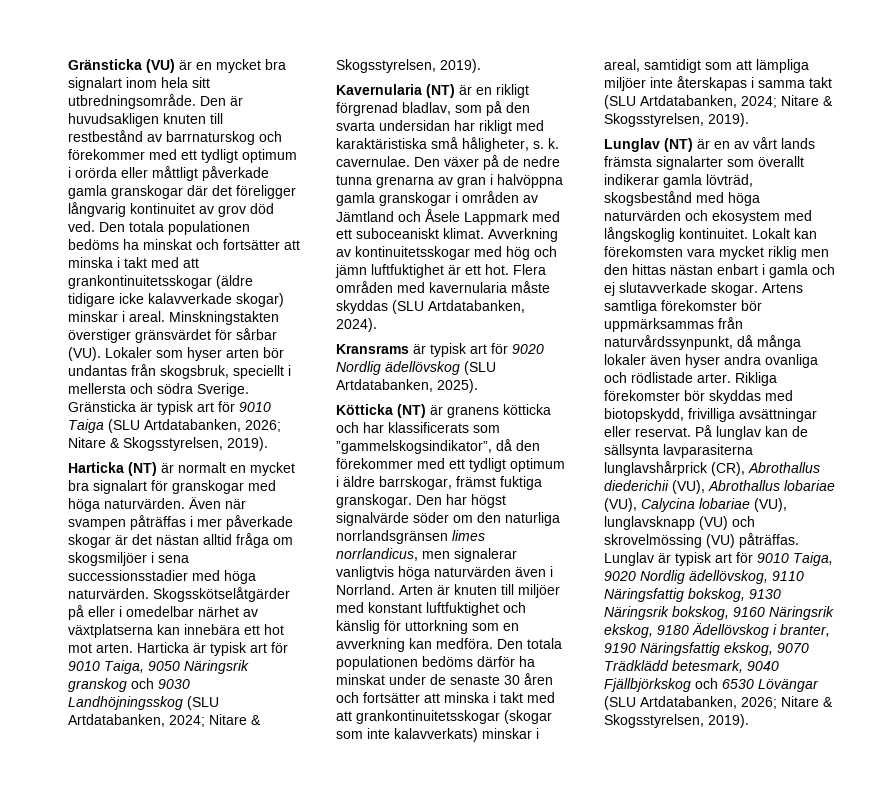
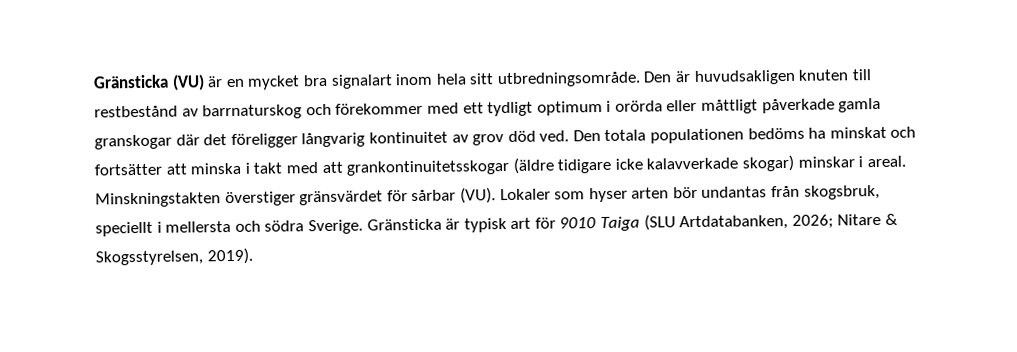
[68,462,295,476] [68,480,276,494] [68,497,246,512] [68,515,293,530] [68,533,293,548] [68,552,189,566] [68,570,256,584] [68,587,290,602] [68,605,258,620] [68,624,284,638] [68,642,288,656] [68,660,249,674] [68,678,190,692] [68,696,219,710] [68,714,261,727] [336,59,481,73] [336,84,529,98] [336,101,530,116] [336,120,544,134] [336,137,559,152] [336,155,560,170] [336,174,563,188] [336,191,538,206] [336,209,560,225] [336,228,558,242] [336,246,557,260] [335,264,546,278] [336,281,550,293] [336,300,525,314] [336,318,377,332] [336,343,544,357] [336,361,496,375] [336,379,478,393] [336,404,551,418] [336,422,500,433] [336,439,540,454] [336,458,565,472] [336,476,542,490] [336,494,506,508] [336,512,560,526] [336,530,485,544] [336,548,517,562] [336,566,553,580] [336,584,560,598] [336,602,526,616] [336,620,519,634] [336,638,562,652] [336,656,535,670] [336,673,553,685] [336,692,555,703] [336,710,552,724] [336,728,539,742] [604,59,809,73] [604,76,832,91] [604,95,833,109] [604,113,749,127] [604,137,815,152] [604,156,804,170] [604,174,753,188] [604,191,760,206] [604,210,812,224] [604,227,817,242] [604,246,829,260] [604,264,835,278] [604,282,803,296] [604,300,762,314] [604,317,743,332] [604,335,801,350] [604,354,818,368] [604,372,777,386] [604,390,793,404] [604,408,817,422] [604,425,808,440] [604,444,753,458] [604,461,820,476] [604,480,835,494] [604,498,787,512] [604,516,755,530] [604,533,799,548] [604,552,833,566] [604,570,804,584] [604,588,781,602] [604,606,834,620] [604,623,830,638] [604,642,809,656] [604,660,779,673] [604,678,819,692] [604,696,833,710] [604,714,749,728] // Harticka (NT) är normalt en mycket bra signalart för granskogar med höga naturvärden. Även när svampen påträffas i mer påverkade skogar är det nästan alltid fråga om skogsmiljöer i sena successionsstadier med höga naturvärden. Skogsskötselåtgärder på eller i omedelbar närhet av växtplatserna kan innebära ett hot mot arten. Harticka är typisk art för 9010 Taiga, 9050 Näringsrik granskog och 9030 Landhöjningsskog (SLU Artdatabanken, 2024; Nitare & Skogsstyrelsen, 2019). // Kavernularia (NT) är en rikligt förgrenad bladlav, som på den svarta undersidan har rikligt med karaktäristiska små håligheter, s. k. cavernulae. Den växer på de nedre tunna grenarna av gran i halvöppna gamla granskogar i områden av Jämtland och Åsele Lappmark med ett suboceaniskt klimat. Avverkning av kontinuitetsskogar med hög och jämn luftfuktighet är ett hot. Flera områden med kavernularia måste skyddas (SLU Artdatabanken, 2024). // Kransrams är typisk art för 9020 Nordlig ädellövskog (SLU Artdatabanken, 2025). // Kötticka (NT) är granens kötticka och har klassificerats som ”gammelskogsindikator”, då den förekommer med ett tydligt optimum i äldre barrskogar, främst fuktiga granskogar. Den har högst signalvärde söder om den naturliga norrlandsgränsen limes norrlandicus, men signalerar vanligtvis höga naturvärden även i Norrland. Arten är knuten till miljöer med konstant luftfuktighet och känslig för uttorkning som en avverkning kan medföra. Den totala populationen bedöms därför ha minskat under de senaste 30 åren och fortsätter att minska i takt med att grankontinuitetsskogar (skogar som inte kalavverkats) minskar i areal, samtidigt som att lämpliga miljöer inte återskapas i samma takt (SLU Artdatabanken, 2024; Nitare & Skogsstyrelsen, 2019). // Lunglav (NT) är en av vårt lands främsta signalarter som överallt indikerar gamla lövträd, skogsbestånd med höga naturvärden och ekosystem med långskoglig kontinuitet. Lokalt kan förekomsten vara mycket riklig men den hittas nästan enbart i gamla och ej slutavverkade skogar. Artens samtliga förekomster bör uppmärksammas från naturvårdssynpunkt, då många lokaler även hyser andra ovanliga och rödlistade arter. Rikliga förekomster bör skyddas med biotopskydd, frivilliga avsättningar eller reservat. På lunglav kan de sällsynta lavparasiterna lunglavshårprick (CR), Abrothallus diederichii (VU), Abrothallus lobariae (VU), Calycina lobariae (VU), lunglavsknapp (VU) och skrovelmössing (VU) påträffas. Lunglav är typisk art för 9010 Taiga, 9020 Nordlig ädellövskog, 9110 Näringsfattig bokskog, 9130 Näringsrik bokskog, 9160 Näringsrik ekskog, 9180 Ädellövskog i branter, 9190 Näringsfattig ekskog, 9070 Trädklädd betesmark, 9040 Fjällbjörkskog och 6530 Lövängar (SLU Artdatabanken, 2026; Nitare & Skogsstyrelsen, 2019). -> (253, 256) none

